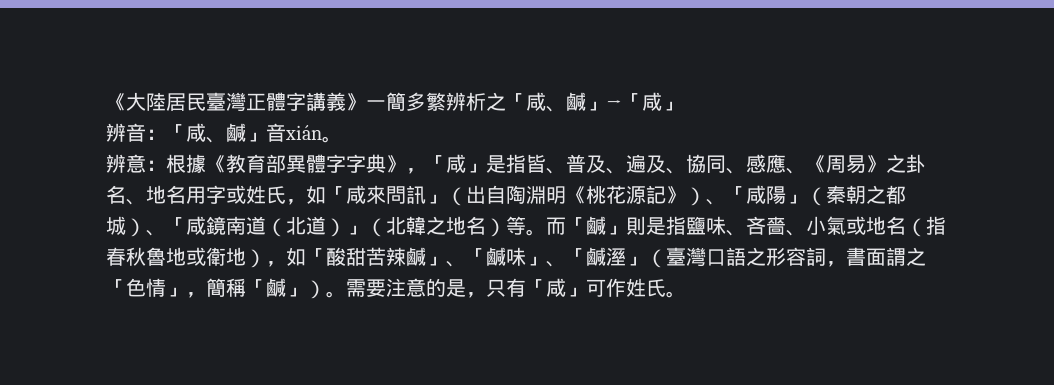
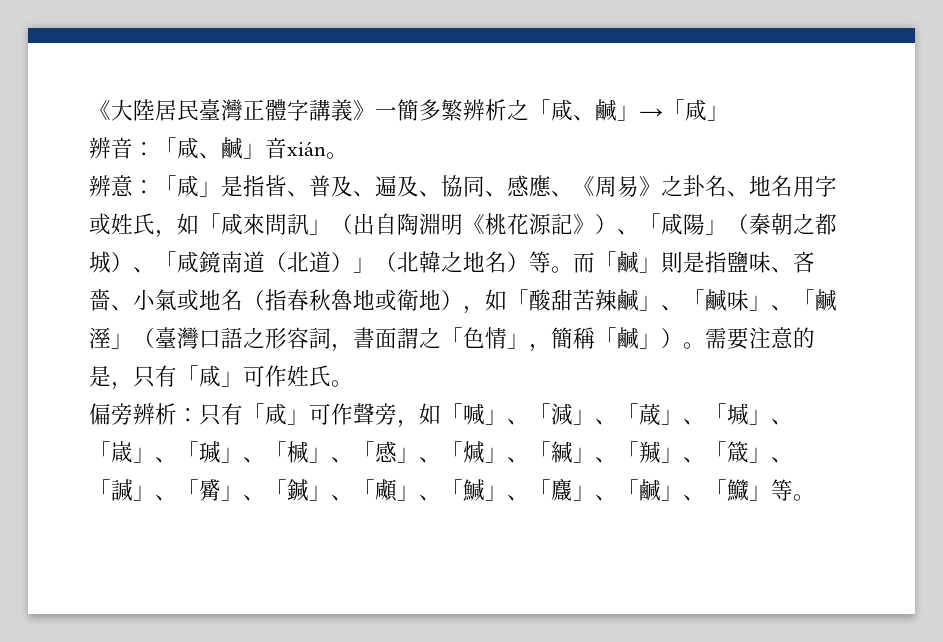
[166,154,426,174] 根據《教育部異體字字典》， -> (155, 187) none
(686, 294) none -> [89,403,793,428] [89,441,793,463] [89,479,815,502] // 偏旁辨析：只有「咸」可作聲旁，如「喊」、「減」、「葴」、「堿」、「嵅」、「瑊」、「椷」、「感」、「煘」、「緘」、「羬」、「箴」、「諴」、「觱」、「鍼」、「顑」、「鰔」、「麙」、「鹹」、「鱵」等。

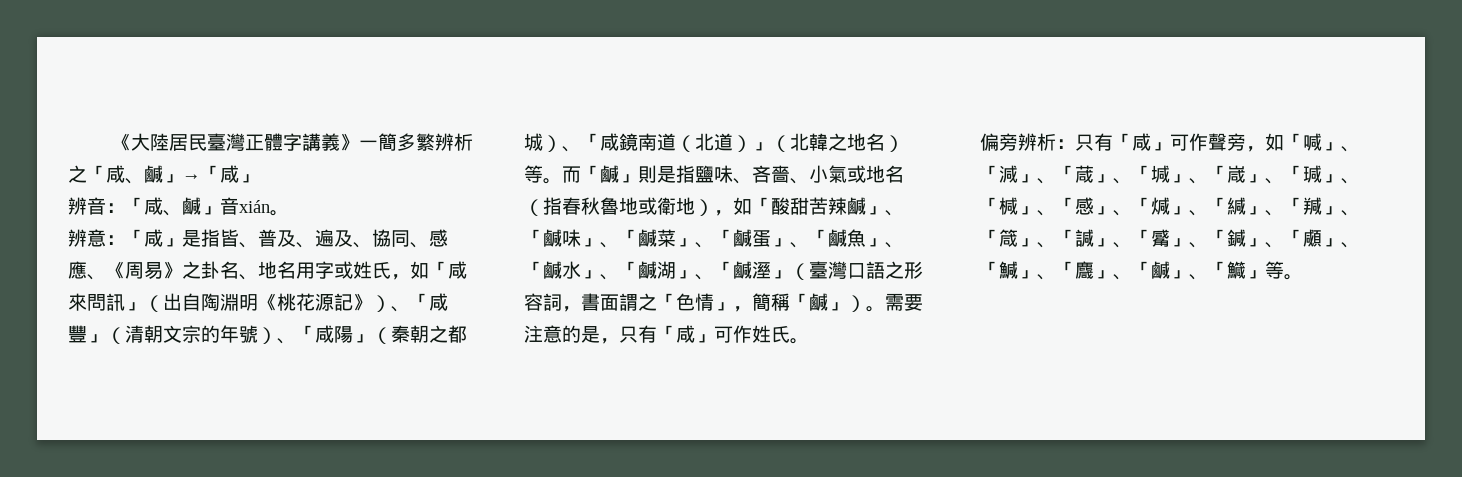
(683, 224) none -> [68,325,334,344] 豐」（清朝文宗的年號）、「咸
(837, 300) none -> [657,229,904,248] [524,261,752,280] 菜」、「鹹蛋」、「鹹魚」、「鹹水」、「鹹湖」、「鹹

